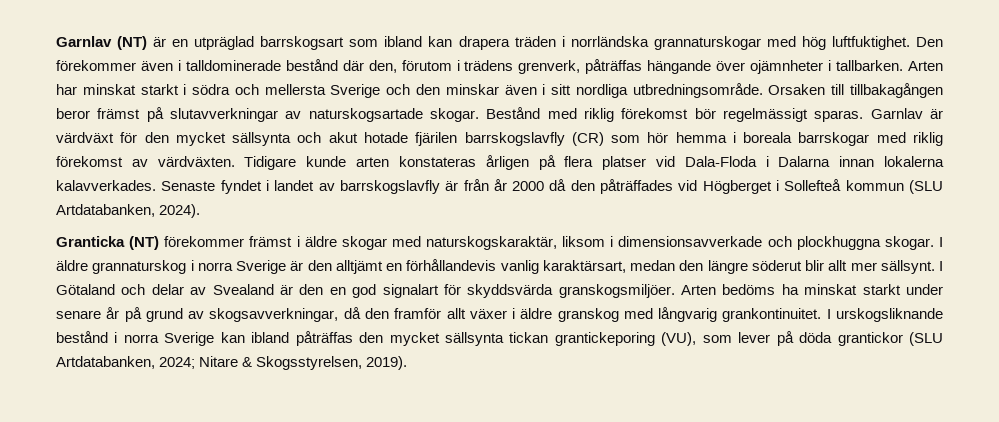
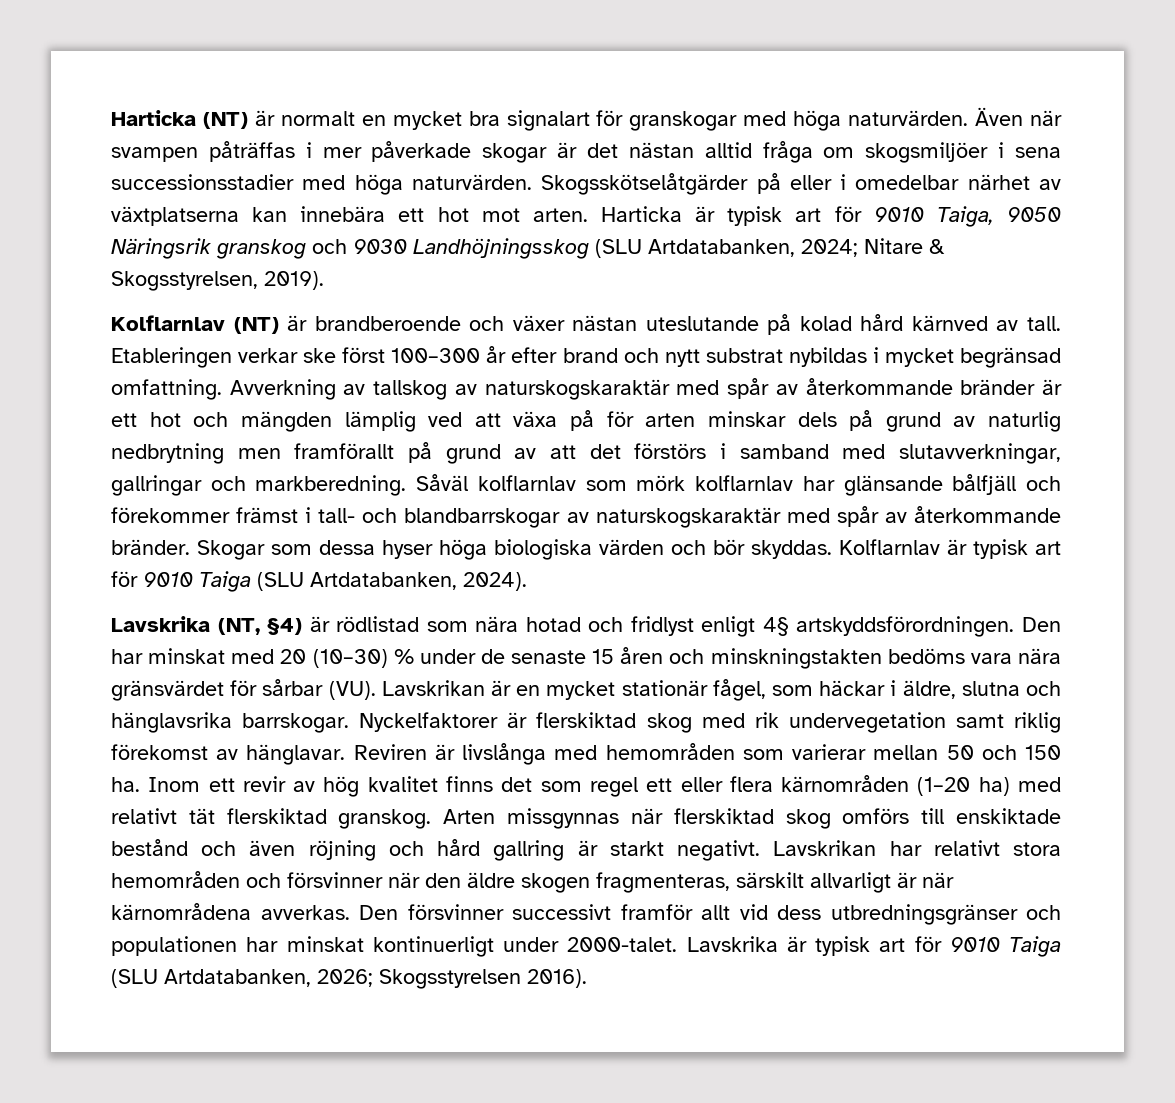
[56,36,943,50] [56,59,944,74] [56,83,944,98] [56,107,944,122] [56,132,944,146] [56,155,944,170] [56,179,943,194] [56,204,201,218] [56,236,943,250] [56,259,943,274] [56,284,944,298] [56,307,944,322] [56,331,903,346] Garnlav (NT) är en utpräglad barrskogsart som ibland kan drapera träden i norrländska grannaturskogar med hög luftfuktighet. Den förekommer även i talldominerade bestånd där den, förutom i trädens grenverk, påträffas hängande över ojämnheter i tallbarken. Arten har minskat starkt i södra och mellersta Sverige och den minskar även i sitt nordliga utbredningsområde. Orsaken till tillbakagången beror främst på slutavverkningar av naturskogsartade skogar. Bestånd med riklig förekomst bör regelmässigt sparas. Garnlav är värdväxt för den mycket sällsynta och akut hotade fjärilen barrskogslavfly (CR) som hör hemma i boreala barrskogar med riklig förekomst av värdväxten. Tidigare kunde arten konstateras årligen på flera platser vid Dala-Floda i Dalarna innan lokalerna kalavverkades. Senaste fyndet i landet av barrskogslavfly är från år 2000 då den påträffades vid Högberget i Sollefteå kommun (SLU Artdatabanken, 2024). // Granticka (NT) förekommer främst i äldre skogar med naturskogskaraktär, liksom i dimensionsavverkade och plockhuggna skogar. I äldre grannaturskog i norra Sverige är den alltjämt en förhållandevis vanlig karaktärsart, medan den längre söderut blir allt mer sällsynt. I Götaland och delar av Svealand är den en god signalart för skyddsvärda granskogsmiljöer. Arten bedöms ha minskat starkt under senare år på grund av skogsavverkningar, då den framför allt växer i äldre granskog med långvarig grankontinuitet. I urskogsliknande bestånd i norra Sverige kan ibland påträffas den mycket sällsynta tickan grantickeporing (VU), som lever på döda grantickor -> [111,107,1062,131] [111,141,1061,163] [111,173,1061,195] [111,206,1061,227] [111,238,589,259] Harticka (NT) är normalt en mycket bra signalart för granskogar med höga naturvärden. Även när svampen påträffas i mer påverkade skogar är det nästan alltid fråga om skogsmiljöer i sena successionsstadier med höga naturvärden. Skogsskötselåtgärder på eller i omedelbar närhet av växtplatserna kan innebära ett hot mot arten. Harticka är typisk art för 9010 Taiga, 9050 Näringsrik granskog och 9030 Landhöjningsskog
(408, 363) none -> [111,314,1061,335] [111,346,1061,368] [111,378,1063,400] [111,410,1061,432] [111,442,1061,464] [111,474,1062,496] [111,506,1061,528] [111,539,1061,560] [111,571,527,592] [111,616,1061,637] [111,647,1061,669] [111,679,1062,701] [111,712,1062,733] [111,743,1062,765] [111,775,1061,797] [111,808,1062,829] [111,839,1062,861] [111,871,954,893] [111,903,1061,925] [111,936,1061,957] [111,969,587,989] // Kolflarnlav (NT) är brandberoende och växer nästan uteslutande på kolad hård kärnved av tall. Etableringen verkar ske först 100–300 år efter brand och nytt substrat nybildas i mycket begränsad omfattning. Avverkning av tallskog av naturskogskaraktär med spår av återkommande bränder är ett hot och mängden lämplig ved att växa på för arten minskar dels på grund av naturlig nedbrytning men framförallt på grund av att det förstörs i samband med slutavverkningar, gallringar och markberedning. Såväl kolflarnlav som mörk kolflarnlav har glänsande bålfjäll och förekommer främst i tall- och blandbarrskogar av naturskogskaraktär med spår av återkommande bränder. Skogar som dessa hyser höga biologiska värden och bör skyddas. Kolflarnlav är typisk art för 9010 Taiga (SLU Artdatabanken, 2024). // Lavskrika (NT, §4) är rödlistad som nära hotad och fridlyst enligt 4§ artskyddsförordningen. Den har minskat med 20 (10–30) % under de senaste 15 åren och minskningstakten bedöms vara nära gränsvärdet för sårbar (VU). Lavskrikan är en mycket stationär fågel, som häckar i äldre, slutna och hänglavsrika barrskogar. Nyckelfaktorer är flerskiktad skog med rik undervegetation samt riklig förekomst av hänglavar. Reviren är livslånga med hemområden som varierar mellan 50 och 150 ha. Inom ett revir av hög kvalitet finns det som regel ett eller flera kärnområden (1–20 ha) med relativt tät flerskiktad granskog. Arten missgynnas när flerskiktad skog omförs till enskiktade bestånd och även röjning och hård gallring är starkt negativt. Lavskrikan har relativt stora hemområden och försvinner när den äldre skogen fragmenteras, särskilt allvarligt är när kärnområdena avverkas. Den försvinner successivt framför allt vid dess utbredningsgränser och populationen har minskat kontinuerligt under 2000-talet. Lavskrika är typisk art för 9010 Taiga (SLU Artdatabanken, 2026; Skogsstyrelsen 2016).

